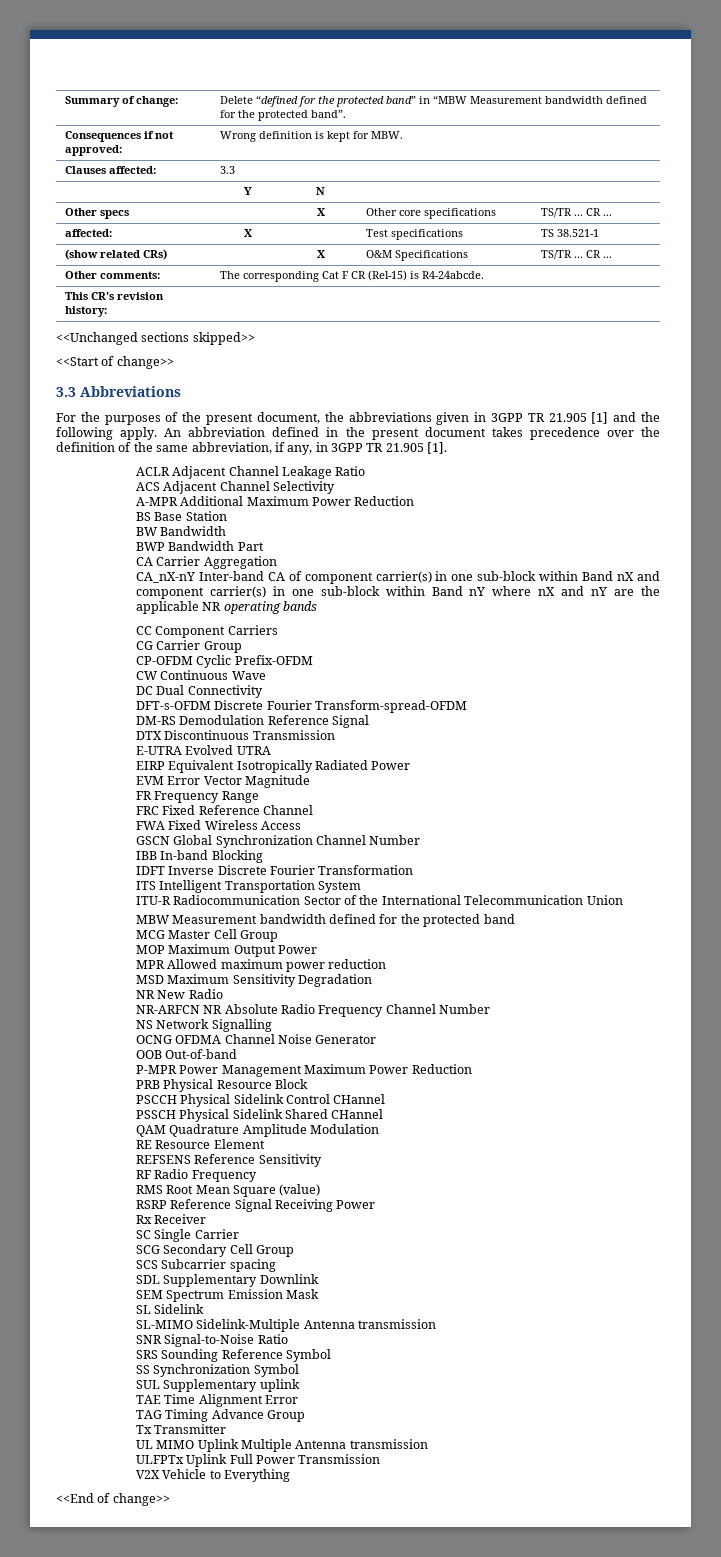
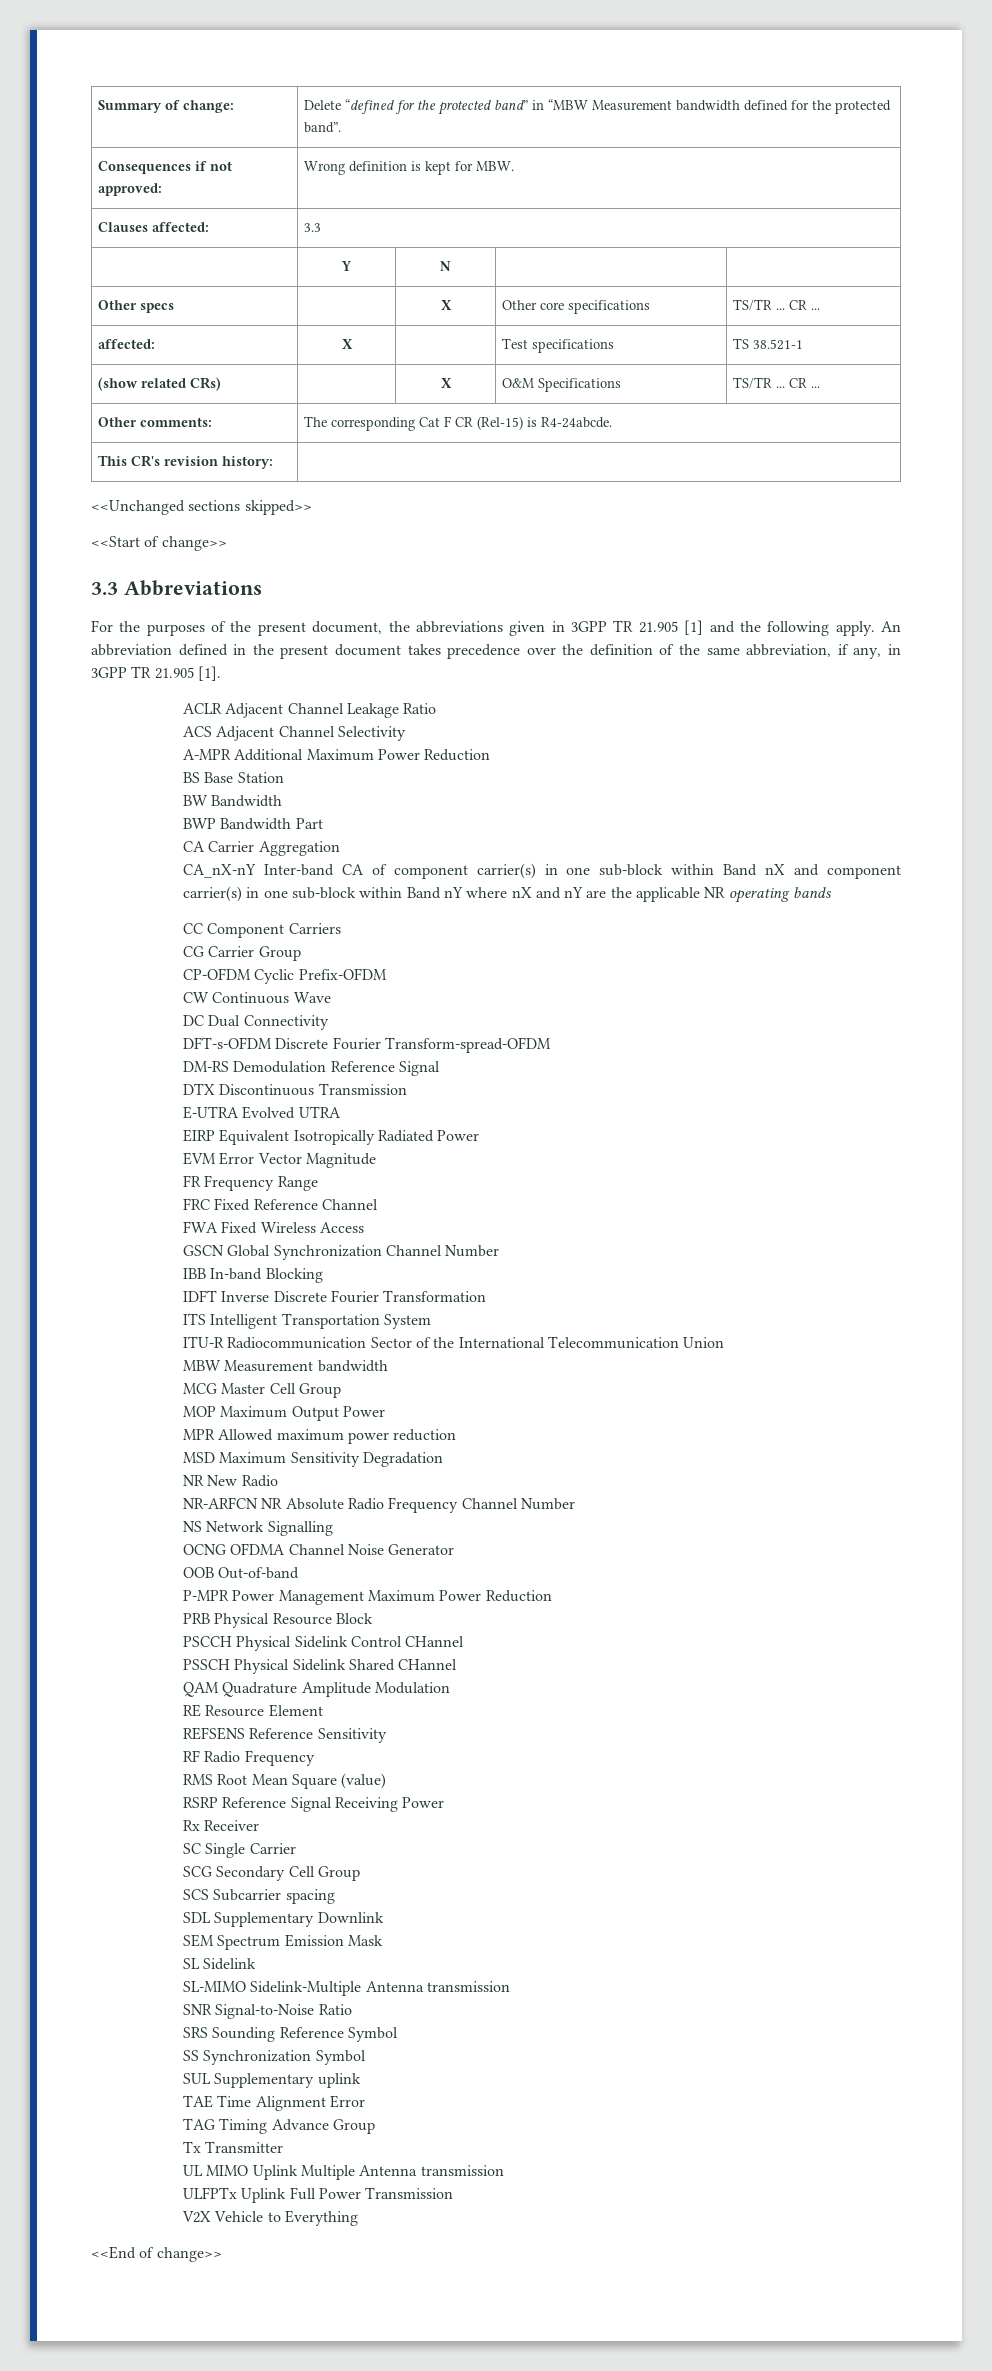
[329,914,515,927] defined for the protected band -> (388, 1366) none

